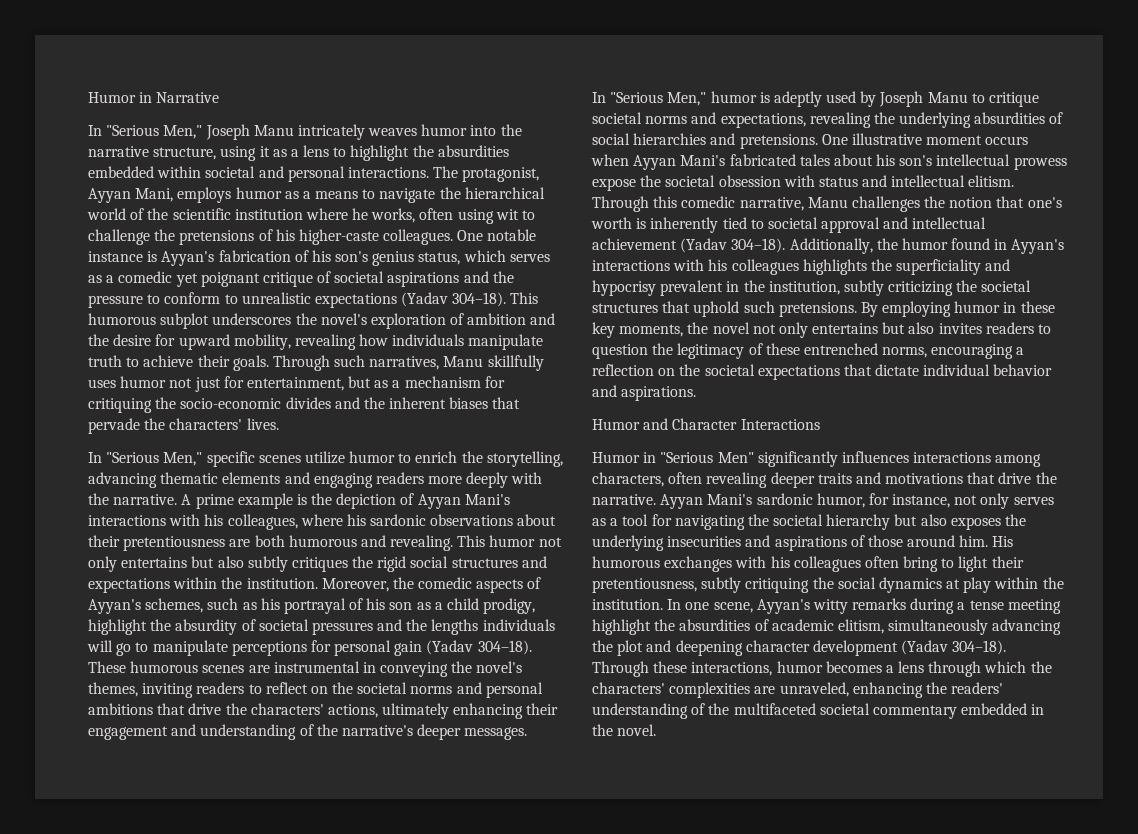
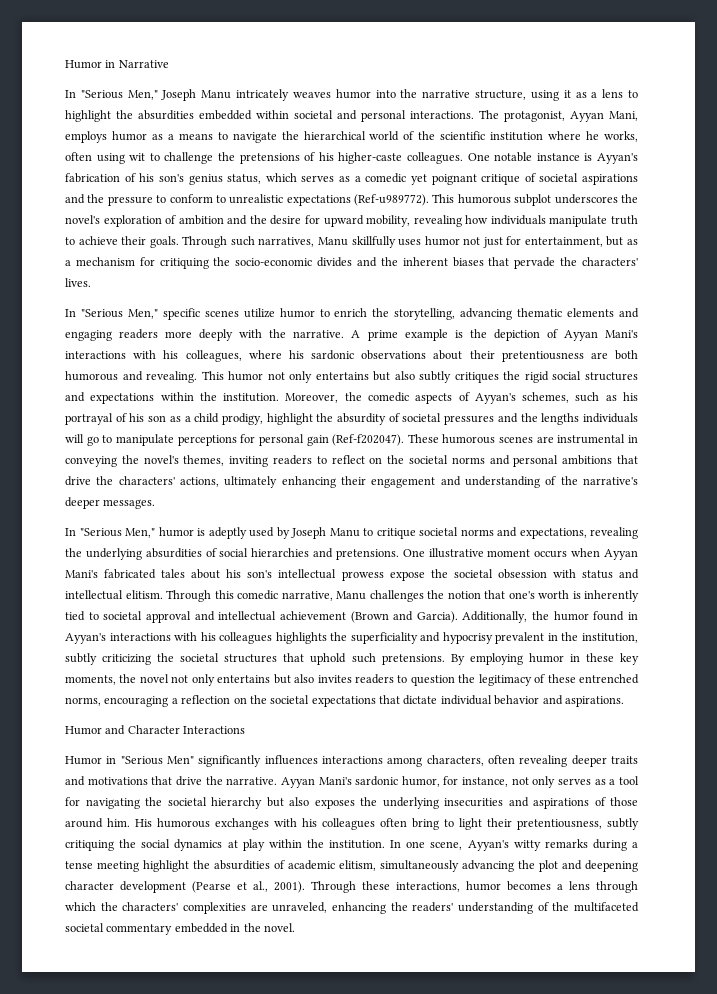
[401,292,507,307] (Yadav 304–18). -> [354,194,430,206] (Ref-u989772).
[426,640,532,655] (Yadav 304–18). -> [332,434,405,446] (Ref-f202047).
[680,238,786,253] (Yadav 304–18). -> [350,611,458,623] (Brown and Garcia).
[901,640,1007,655] (Yadav 304–18). -> [192,881,305,893] (Pearse et al., 2001).

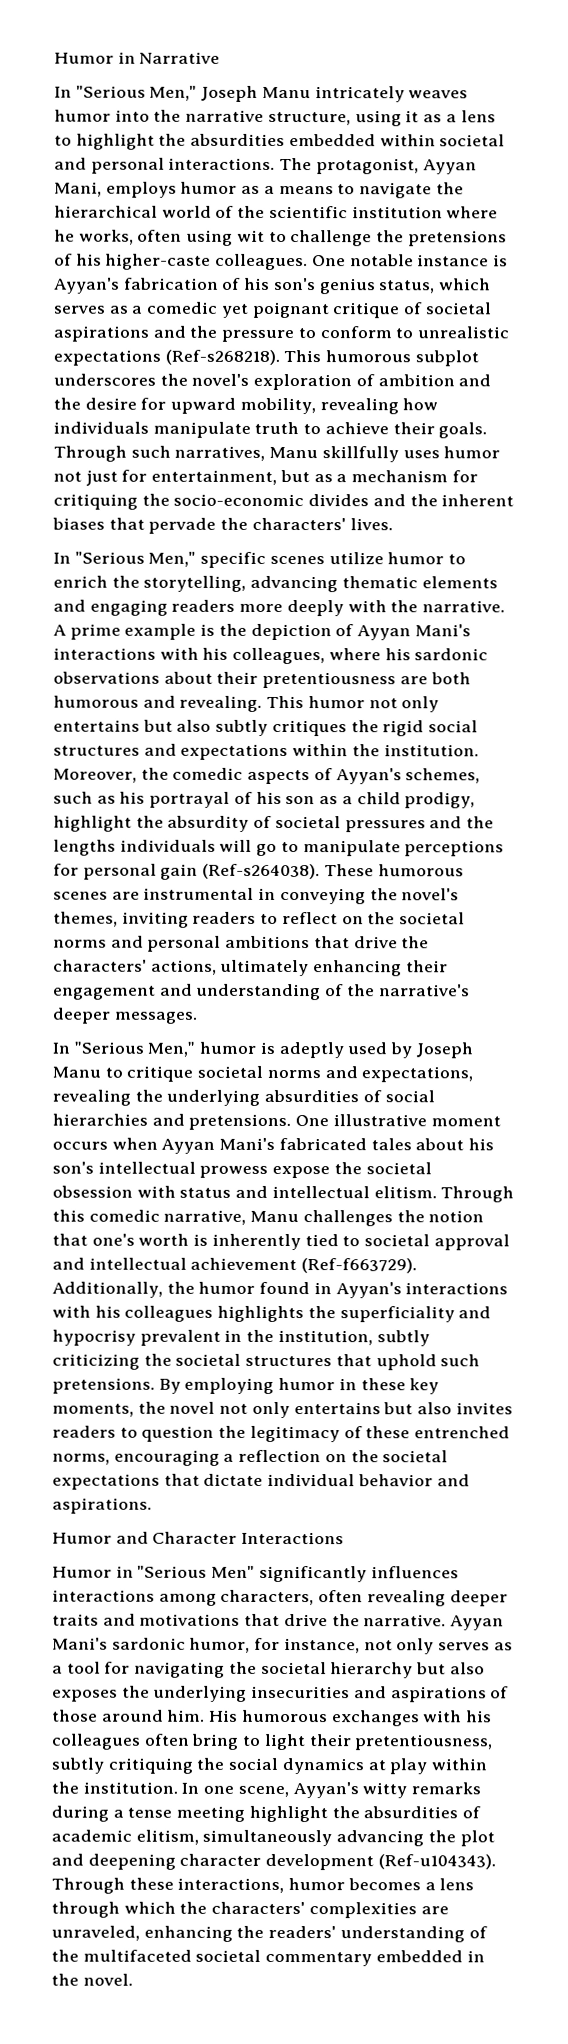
[354,194,430,206] (Ref-u989772). -> [164,349,280,365] (Ref-s268218).
[332,434,405,446] (Ref-f202047). -> [202,863,321,880] (Ref-s264038).
[350,611,458,623] (Brown and Garcia). -> [301,1258,418,1274] (Ref-f663729).
[192,881,305,893] (Pearse et al., 2001). -> [377,1854,496,1870] (Ref-u104343).

